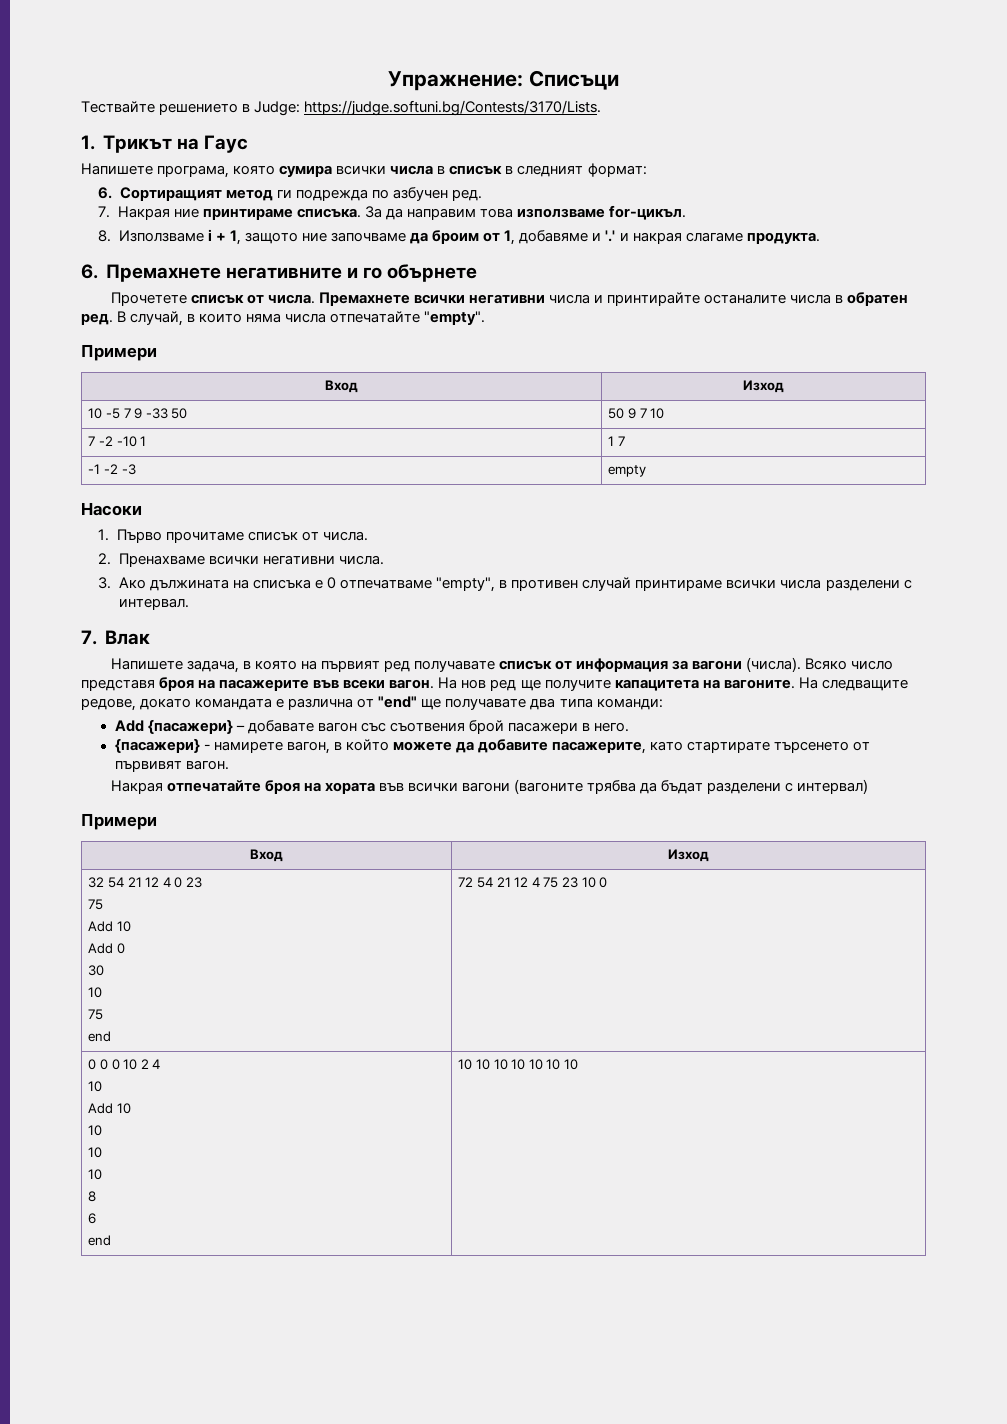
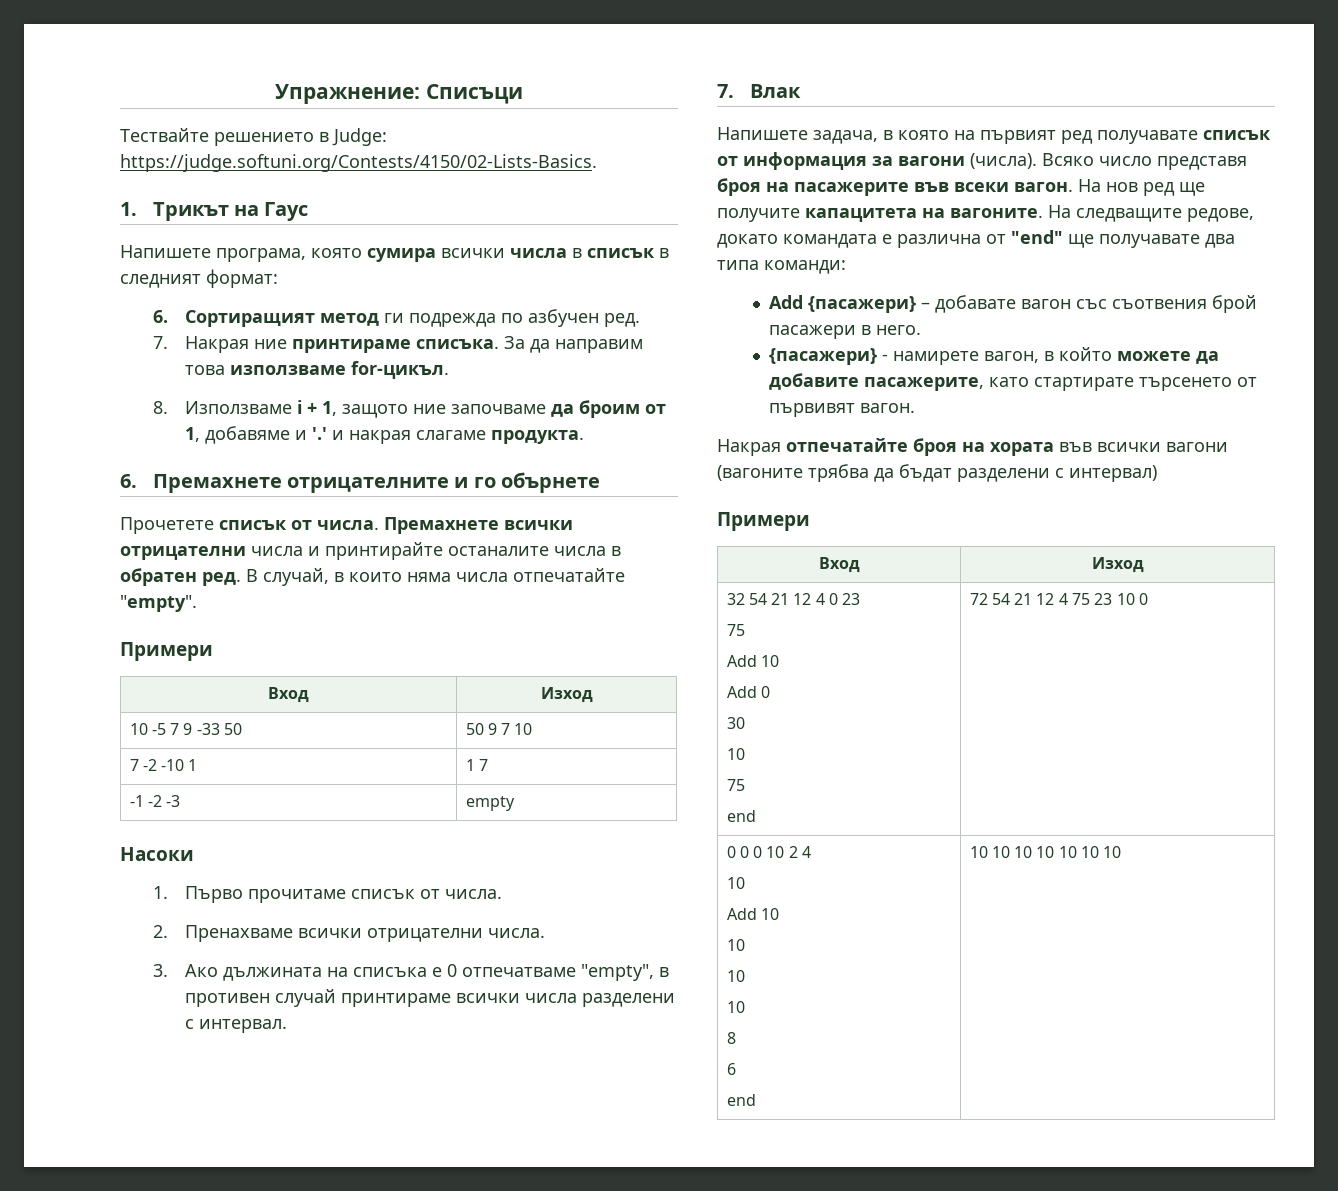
[304,100,602,116] https://judge.softuni.bg/Contests/3170/Lists. -> [120,154,597,172] https://judge.softuni.org/Contests/4150/02-Lists-Basics.
[225,267,342,279] негативните -> [286,477,449,493] отрицателните
[469,294,546,304] негативни -> [120,546,246,560] отрицателни
[262,555,335,565] негативни -> [367,928,484,942] отрицателни

